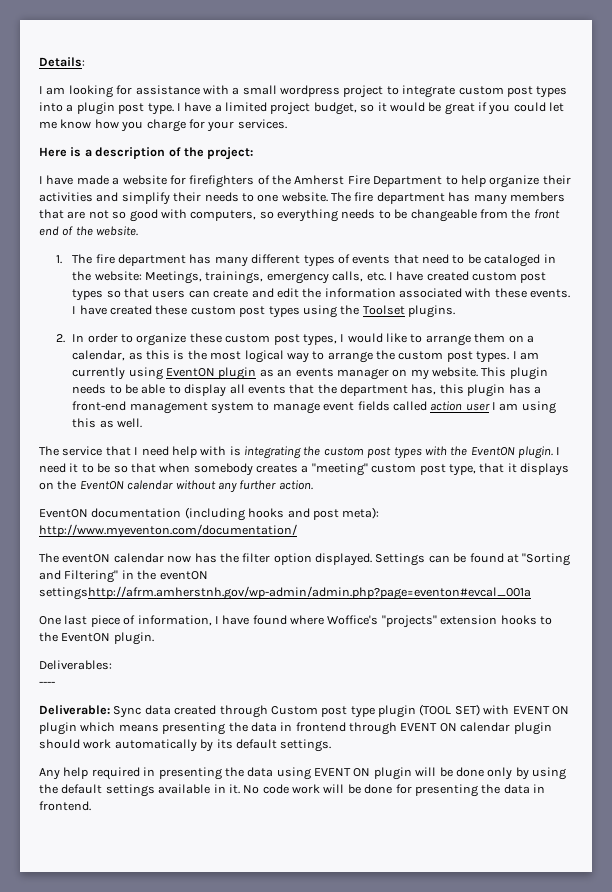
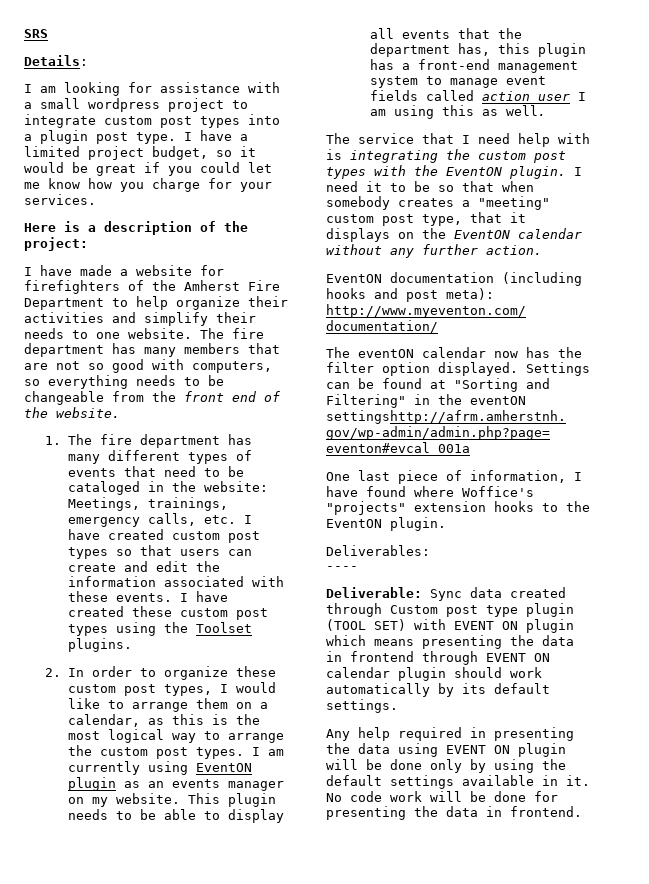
(39, 62) none -> [24,29,48,38] SRS //

